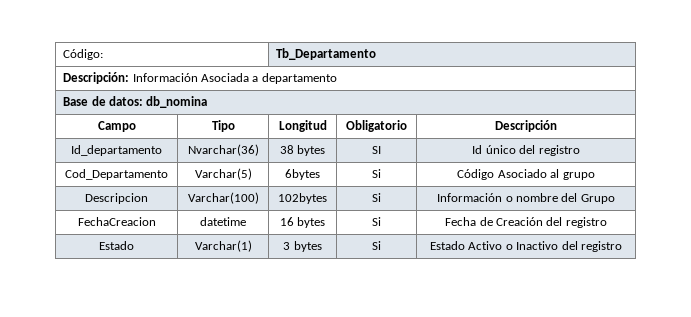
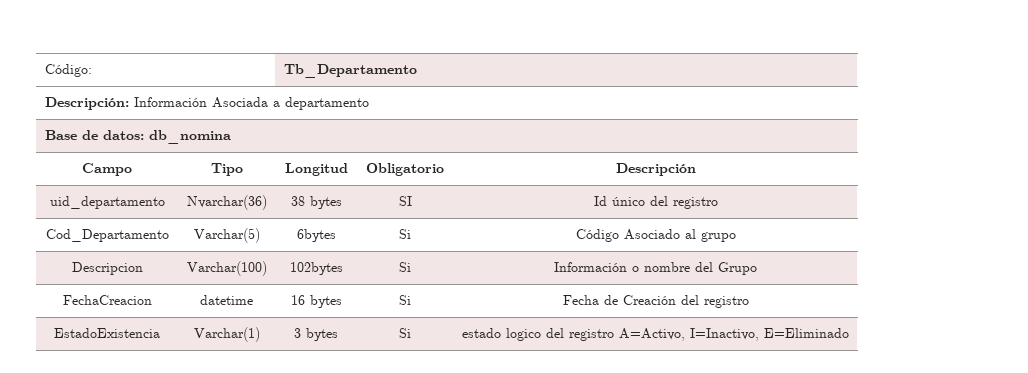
[71,145,162,156] Id_departamento -> [49,196,165,209] uid_departamento
[99,241,134,250] Estado -> [54,328,160,338] EstadoExistencia
[430,241,622,252] Estado Activo o Inactivo del registro -> [462,328,849,341] estado logico del registro A=Activo, I=Inactivo, E=Eliminado

